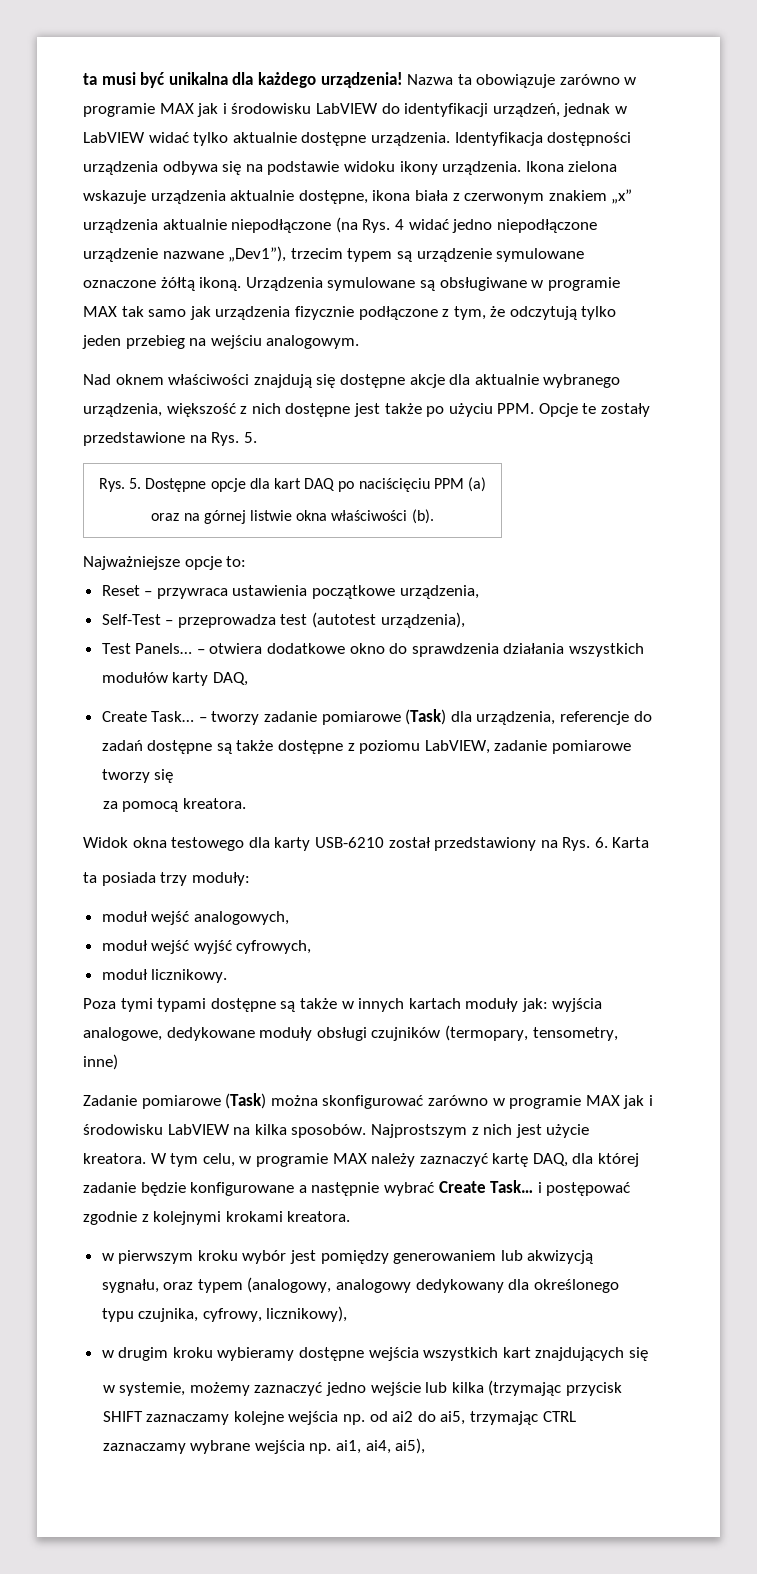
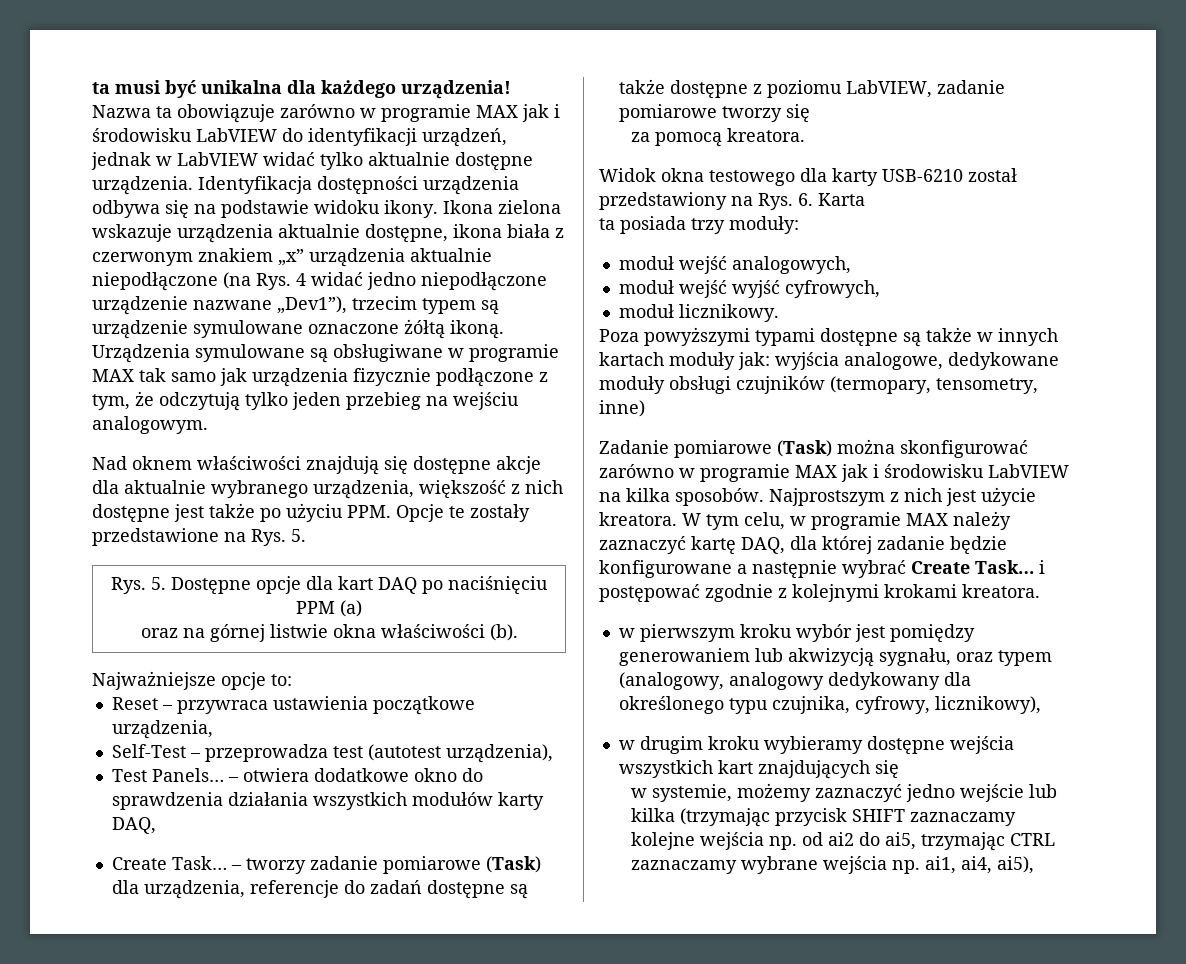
[399,161,522,175] ikony urządzenia. -> [384,200,438,218] ikony.
[358,478,430,492] naciścięciu -> [448,576,548,594] naciśnięciu
[120,998,153,1012] tymi -> [644,327,750,346] powyższymi

